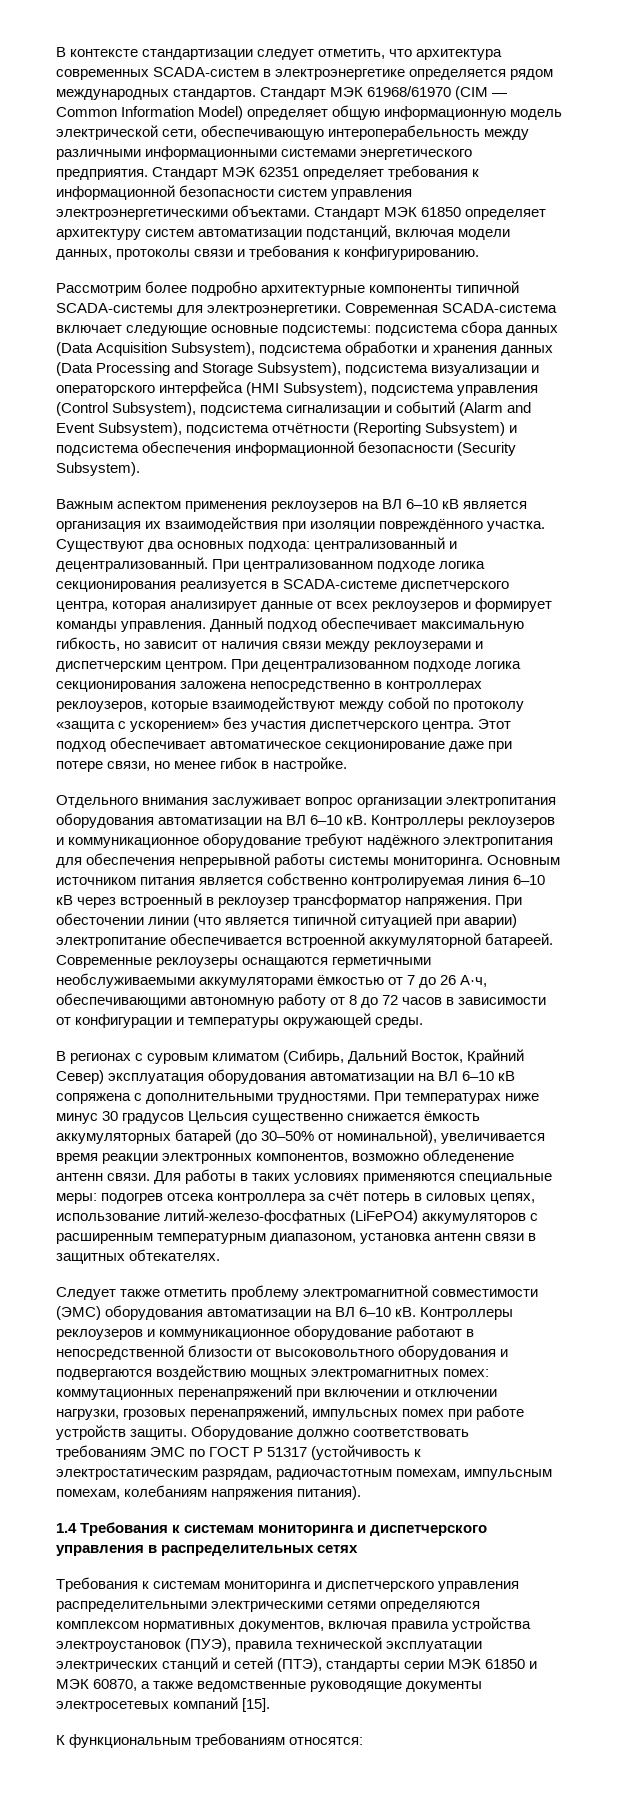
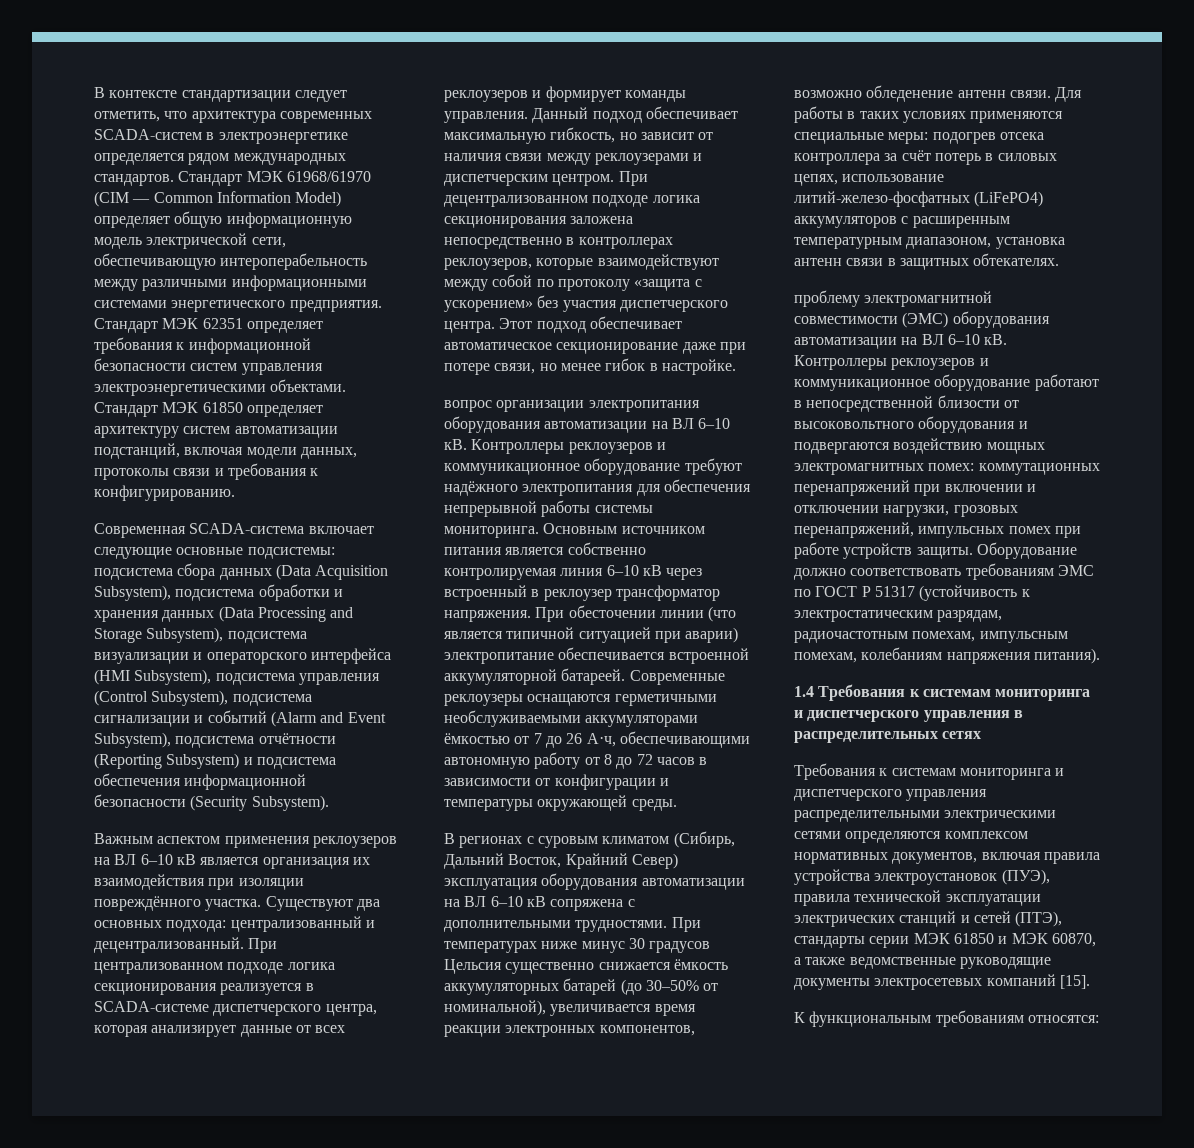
[56,281,520,296] [56,303,342,316] Рассмотрим более подробно архитектурные компоненты типичной SCADA-системы для электроэнергетики. -> (235, 493) none
[56,795,302,808] Отдельного внимания заслуживает -> (736, 367) none
[56,1287,228,1300] Следует также отметить -> (1060, 259) none

